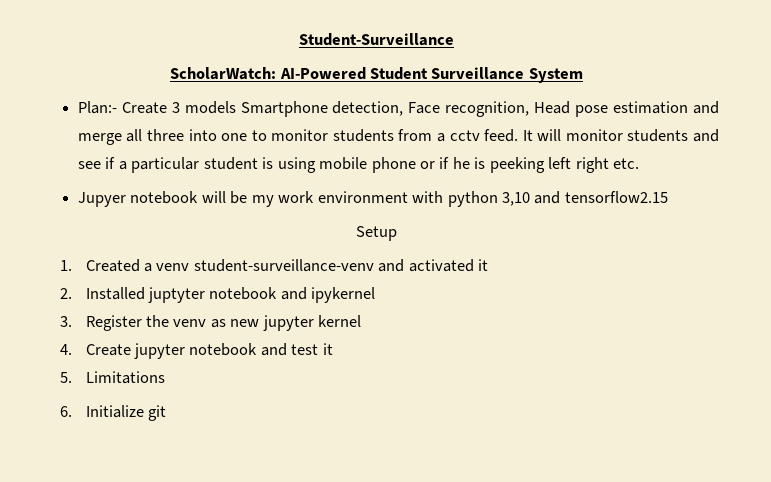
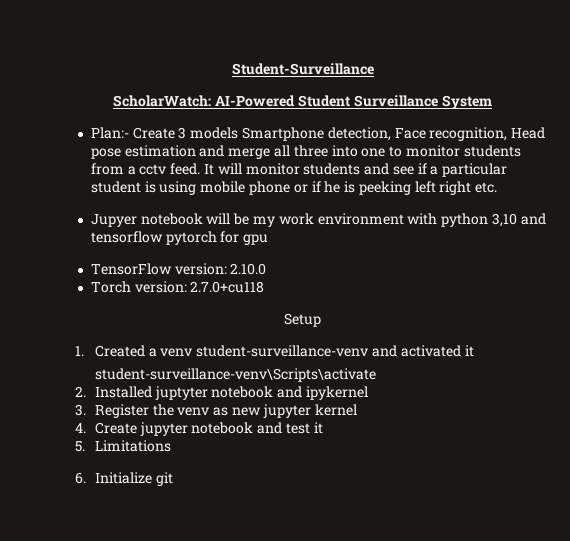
[564,191,668,203] tensorflow2.15 -> [90,231,269,245] [90,263,267,275] [90,281,265,293] tensorflow pytorch for gpu // TensorFlow version: 2.10.0 // Torch version: 2.7.0+cu118
(489, 265) none -> [94,368,376,382] // student-surveillance-venv\Scripts\activate

